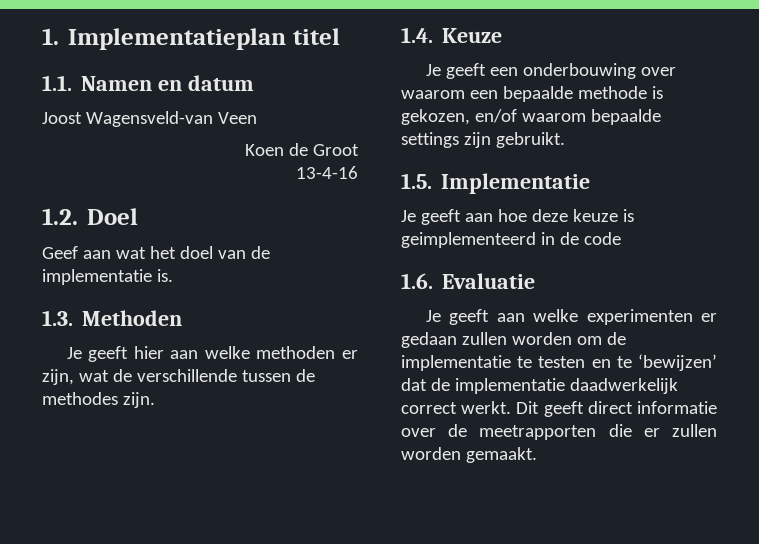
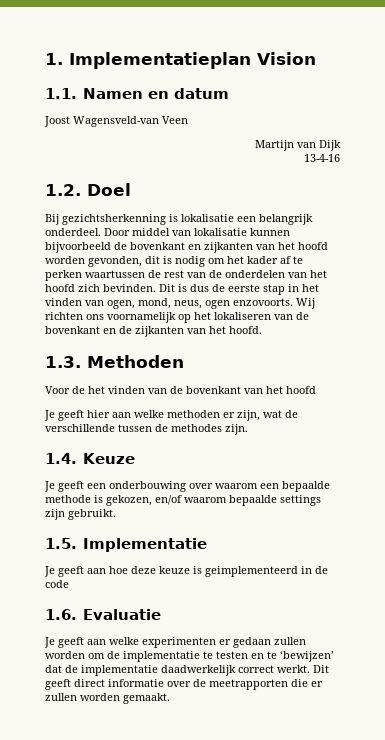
[293,28,340,45] titel -> [256,52,316,65] Vision
[245,143,359,156] Koen de Groot -> [255,140,341,151] Martijn van Dijk
[42,246,270,259] [42,269,173,285] [42,310,183,326] Geef aan wat het doel van de implementatie is. // 1.3. Methoden -> [45,214,313,225] [45,228,290,236] [45,242,328,253] [45,256,303,267] [45,270,327,281] [45,284,319,295] [45,298,315,309] [45,312,309,323] [45,326,262,337] [45,355,184,368] [45,386,316,394] Bij gezichtsherkenning is lokalisatie een belangrijk onderdeel. Door middel van lokalisatie kunnen bijvoorbeeld de bovenkant en zijkanten van het hoofd worden gevonden, dit is nodig om het kader af te perken waartussen de rest van de onderdelen van het hoofd zich bevinden. Dit is dus de eerste stap in het vinden van ogen, mond, neus, ogen enzovoorts. Wij richten ons voornamelijk op het lokaliseren van de bovenkant en de zijkanten van het hoofd. // 1.3. Methoden // Voor de het vinden van de bovenkant van het hoofd

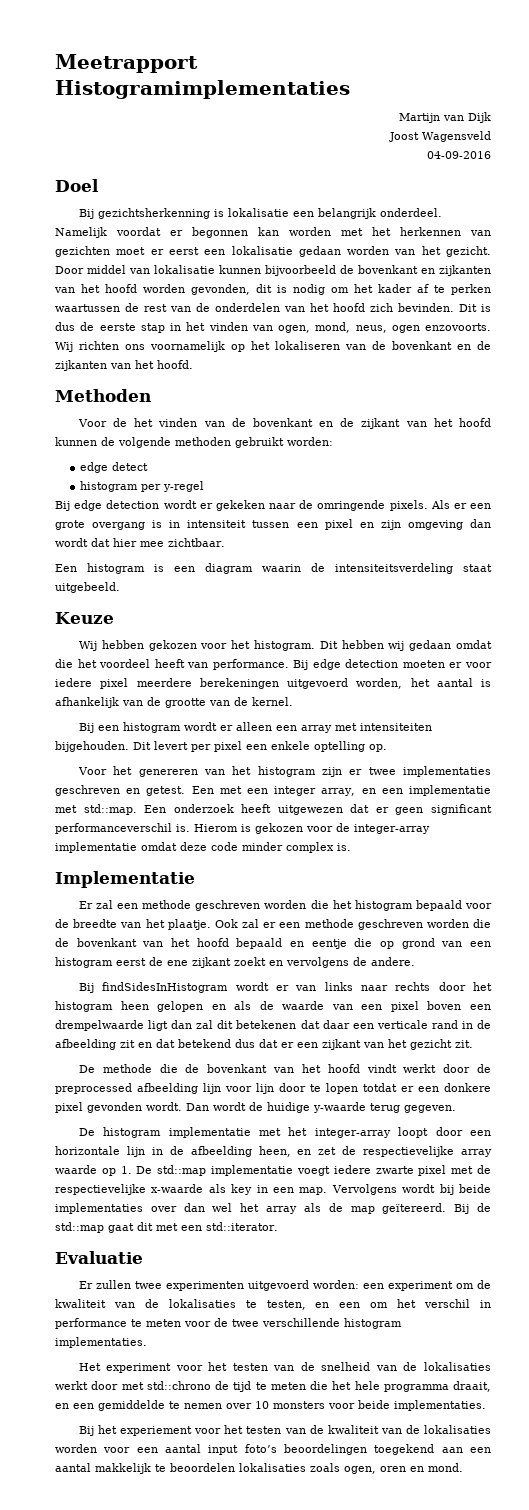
[45,52,316,69] [45,88,229,99] [44,116,188,127] 1. Implementatieplan Vision // 1.1. Namen en datum // Joost Wagensveld-van Veen -> [55,54,198,73] [55,80,350,99] Meetrapport Histogramimplementaties
[304,154,340,162] [45,184,81,196] 13-4-16 // 1.2. -> [389,131,491,142] [427,151,491,159] Joost Wagensveld // 04-09-2016 //
(101, 232) none -> [55,227,491,238] [55,246,492,257] Namelijk voordat er begonnen kan worden met het herkennen van gezichten moet er eerst een lokalisatie gedaan worden van het gezicht.
[45,356,81,368] 1.3. -> (193, 364) none
[244,386,316,394] [44,410,298,421] [45,424,248,435] [45,453,135,464] [44,481,330,492] [45,495,321,506] [45,509,116,520] [45,538,207,552] [44,566,328,577] [45,580,69,588] [45,609,161,620] [44,637,306,648] [45,650,334,662] [45,665,329,676] [45,679,323,690] [45,693,170,704] van het hoofd // Je geeft hier aan welke methoden er zijn, wat de verschillende tussen de methodes zijn. // 1.4. Keuze // Je geeft een onderbouwing over waarom een bepaalde methode is gekozen, en/of waarom bepaalde settings zijn gebruikt. // 1.5. Implementatie // Je geeft aan hoe deze keuze is geimplementeerd in de code // 1.6. Evaluatie // Je geeft aan welke experimenten er gedaan zullen worden om de implementatie te testen en te ‘bewijzen’ dat de implementatie daadwerkelijk correct werkt. Dit geeft direct informatie over de meetrapporten die er zullen worden gemaakt. -> [319,418,491,429] [55,437,333,448] [79,462,148,473] [79,481,204,492] [55,500,492,511] [55,519,491,530] [55,538,225,547] [55,563,492,574] [55,582,120,593] [55,612,114,624] [78,640,493,651] [55,659,492,670] [55,678,491,689] [55,697,293,708] [78,722,432,733] [55,741,387,752] [77,766,491,777] [55,785,492,796] [55,804,492,815] [55,823,430,834] [55,842,351,853] [55,871,195,888] [78,900,493,911] [55,919,492,930] [55,938,492,949] [55,957,415,968] [78,982,492,993] [55,1001,492,1012] [55,1020,491,1031] [55,1039,473,1050] [78,1064,491,1073] [55,1083,491,1094] [55,1102,456,1113] [78,1127,491,1138] [55,1146,492,1157] [55,1165,491,1176] [55,1184,491,1195] [55,1203,491,1214] [55,1222,278,1233] [55,1251,143,1264] [78,1280,491,1291] [55,1299,492,1310] [55,1318,402,1329] [55,1337,147,1348] [78,1362,491,1373] [55,1381,491,1392] [55,1400,486,1411] [78,1425,491,1436] [55,1444,491,1455] [55,1463,463,1474] en de zijkant van het hoofd kunnen de volgende methoden gebruikt worden: // edge detect // histogram per y-regel // Bij edge detection wordt er gekeken naar de omringende pixels. Als er een grote overgang is in intensiteit tussen een pixel en zijn omgeving dan wordt dat hier mee zichtbaar. // Een histogram is een diagram waarin de intensiteitsverdeling staat uitgebeeld. // Keuze // Wij hebben gekozen voor het histogram. Dit hebben wij gedaan omdat die het voordeel heeft van performance. Bij edge detection moeten er voor iedere pixel meerdere berekeningen uitgevoerd worden, het aantal is afhankelijk van de grootte van de kernel. // Bij een histogram wordt er alleen een array met intensiteiten bijgehouden. Dit levert per pixel een enkele optelling op. // Voor het genereren van het histogram zijn er twee implementaties geschreven en getest. Een met een integer array, en een implementatie met std::map. Een onderzoek heeft uitgewezen dat er geen significant performanceverschil is. Hierom is gekozen voor de integer-array implementatie omdat deze code minder complex is. // Implementatie // Er zal een methode geschreven worden die het histogram bepaald voor de breedte van het plaatje. Ook zal er een methode geschreven worden die de bovenkant van het hoofd bepaald en eentje die op grond van een histogram eerst de ene zijkant zoekt en vervolgens de andere. // Bij findSidesInHistogram wordt er van links naar rechts door het histogram heen gelopen en als de waarde van een pixel boven een drempelwaarde ligt dan zal dit betekenen dat daar een verticale rand in de afbeelding zit en dat betekend dus dat er een zijkant van het gezicht zit. // De methode die de bovenkant van het hoofd vindt werkt door de preprocessed afbeelding lijn voor lijn door te lopen totdat er een donkere pixel gevonden wordt. Dan wordt de huidige y-waarde terug gegeven. // De histogram implementatie met het integer-array loopt door een horizontale lijn in de afbeelding heen, en zet de respectievelijke array waarde op 1. De std::map implementatie voegt iedere zwarte pixel met de respectievelijke x-waarde als key in een map. Vervolgens wordt bij beide implementaties over dan wel het array als de map geïtereerd. Bij de std::map gaat dit met een std::iterator. // Evaluatie // Er zullen twee experimenten uitgevoerd worden: een experiment om de kwaliteit van de lokalisaties te testen, en een om het verschil in performance te meten voor de twee verschillende histogram implementaties. // Het experiment voor het testen van de snelheid van de lokalisaties werkt door met std::chrono de tijd te meten die het hele programma draait, en een gemiddelde te nemen over 10 monsters voor beide implementaties. // Bij het experiement voor het testen van de kwaliteit van de lokalisaties worden voor een aantal input foto’s beoordelingen toegekend aan een aantal makkelijk te beoordelen lokalisaties zoals ogen, oren en mond.

